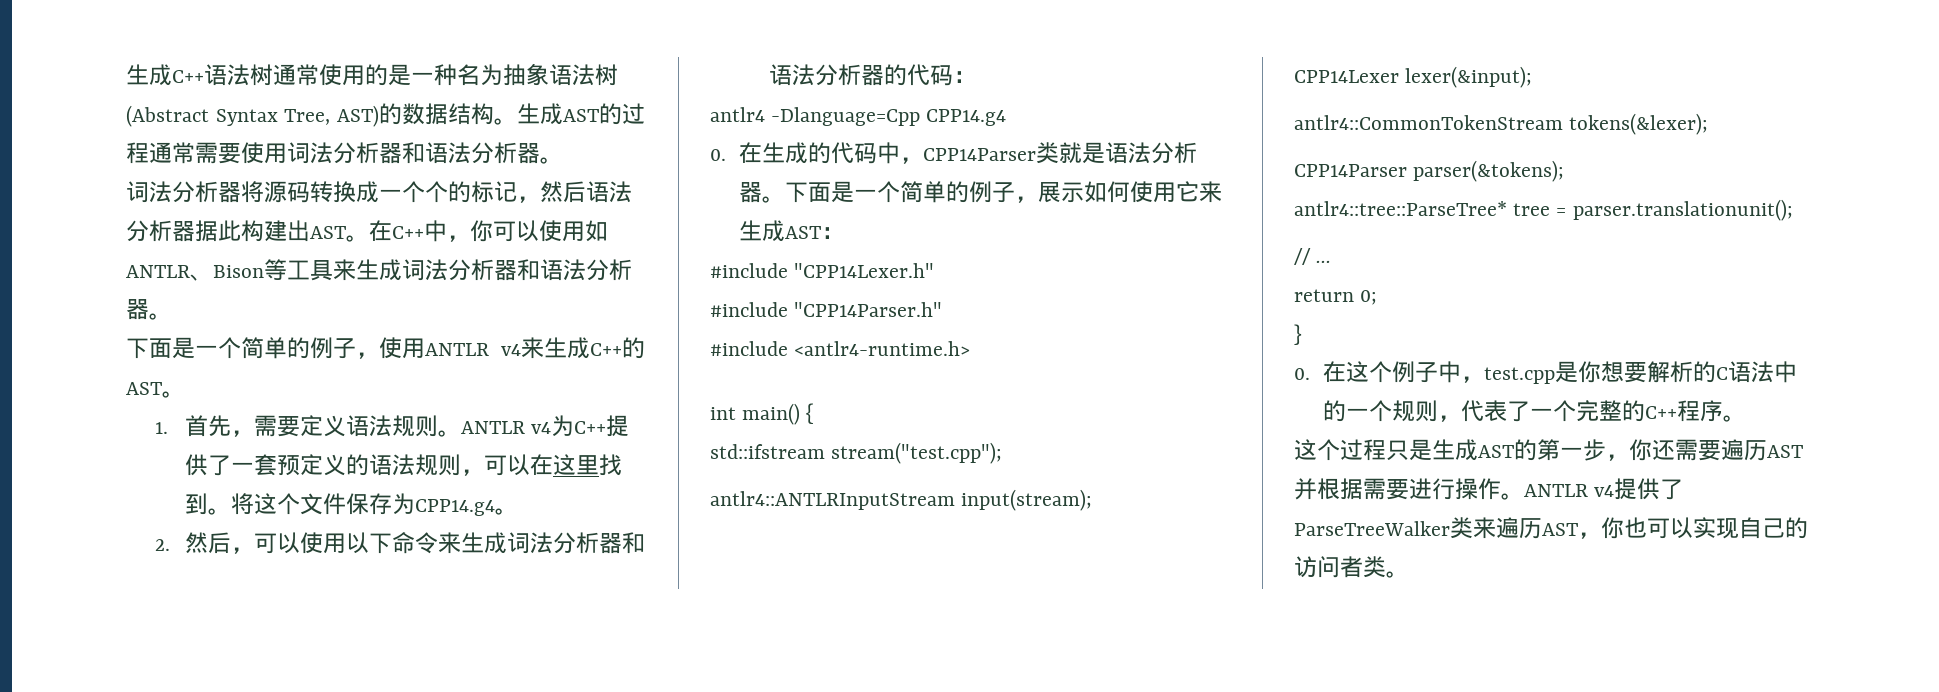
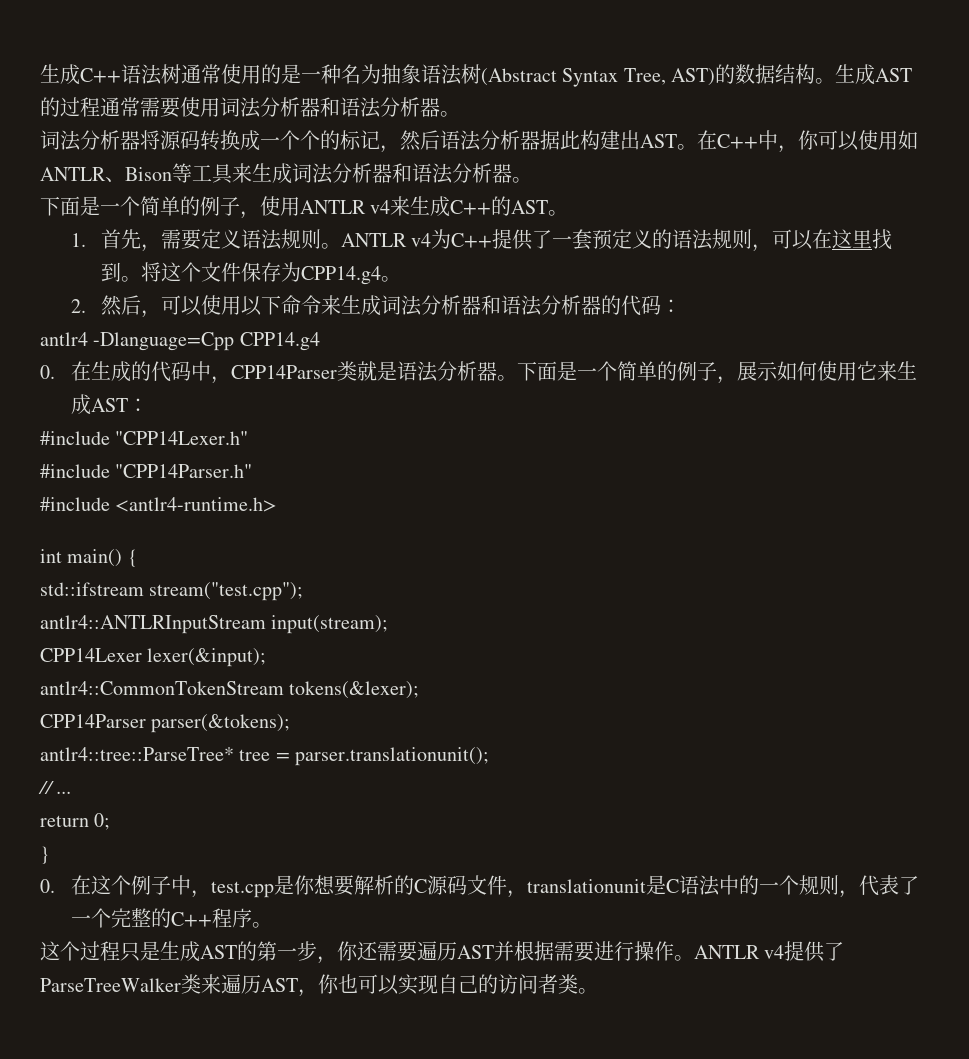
(1729, 373) none -> [426,875,679,898] 源码文件，translationunit是C

